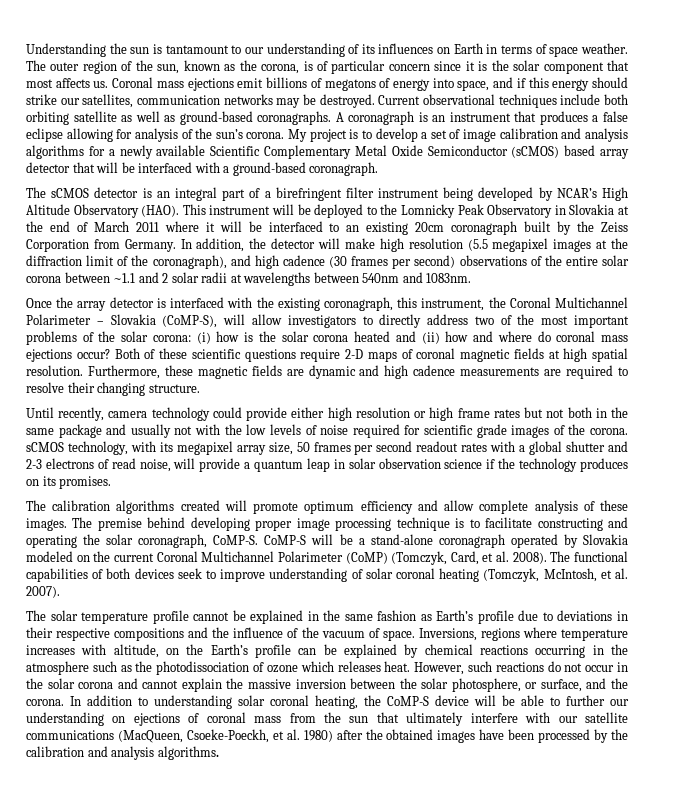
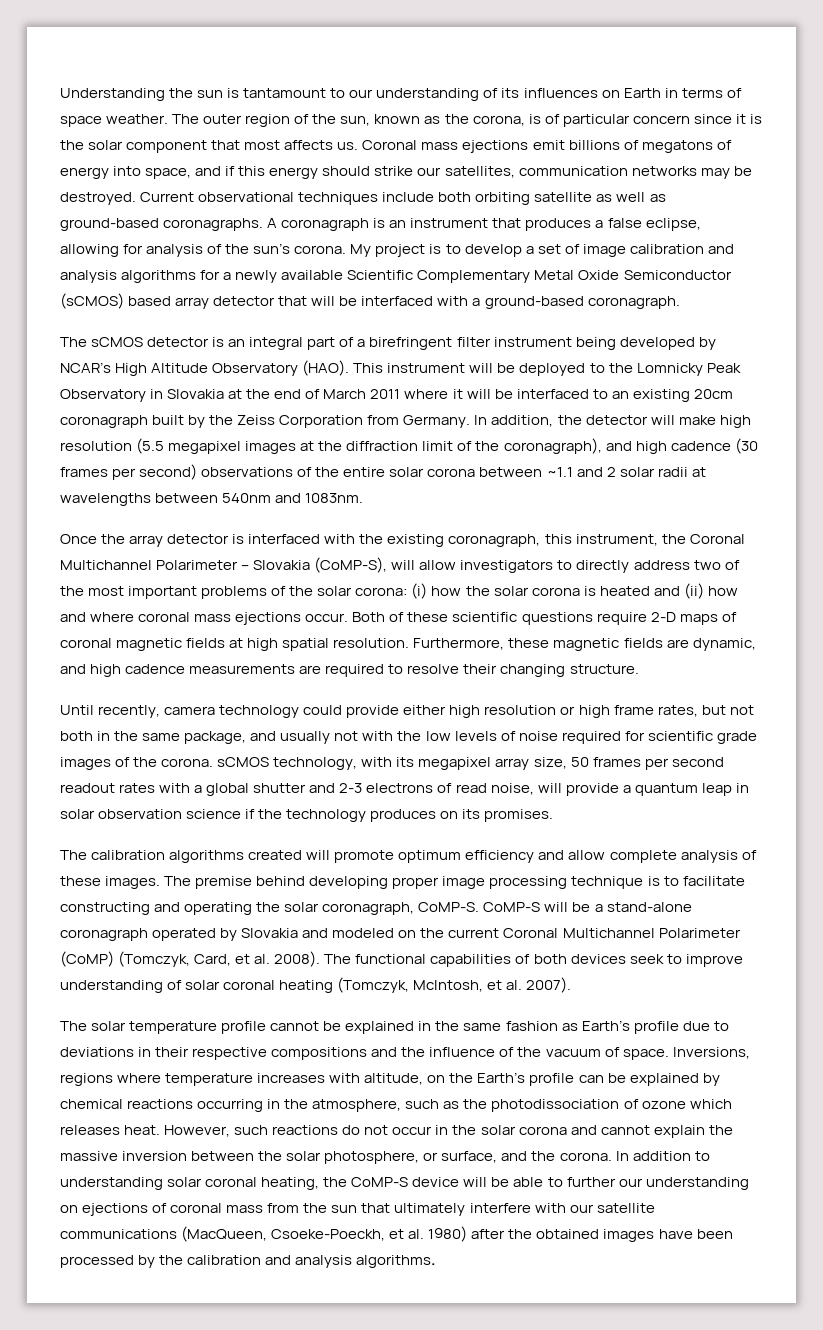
[26,128,63,142] eclipse -> [645,218,701,231] eclipse,
[244,331,349,342] is the solar corona -> [465,586,596,596] the solar corona is
[537,331,551,342] do -> (135, 617) none
[76,349,110,359] occur? -> [305,613,349,622] occur.
[308,365,356,379] dynamic -> [692,638,756,651] dynamic,
[493,409,520,418] rates -> [657,705,698,717] rates,
[58,424,102,438] package -> [184,731,247,744] package,
(629, 539) none -> [302,928,329,938] and
[26,661,89,675] atmosphere -> [312,1099,402,1112] atmosphere,

